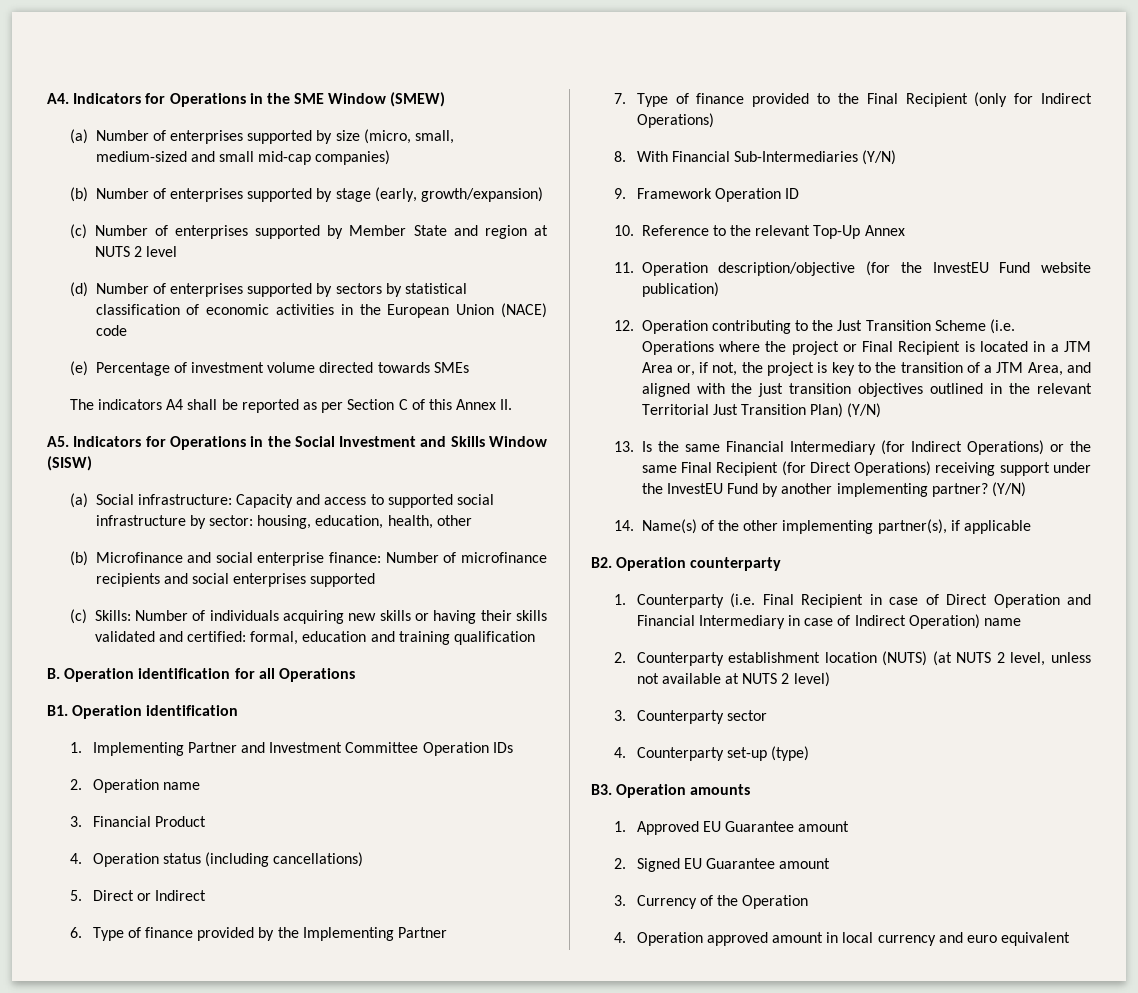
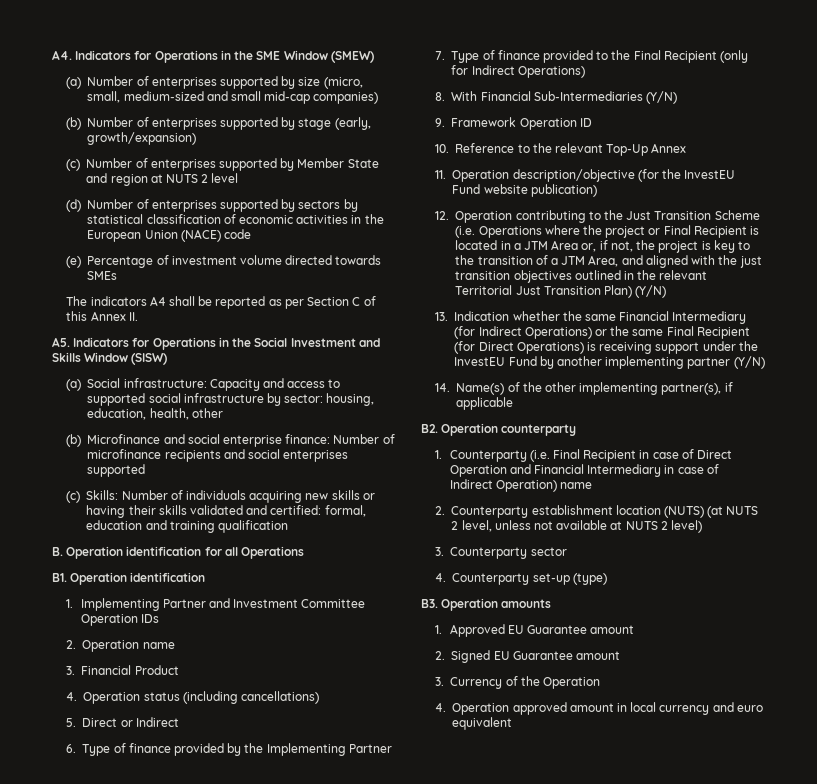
[641,441,652,452] Is -> [454,311,560,321] Indication whether
(932, 468) none -> [586,342,596,351] is
[931,483,988,497] partner? -> [687,357,731,369] partner

